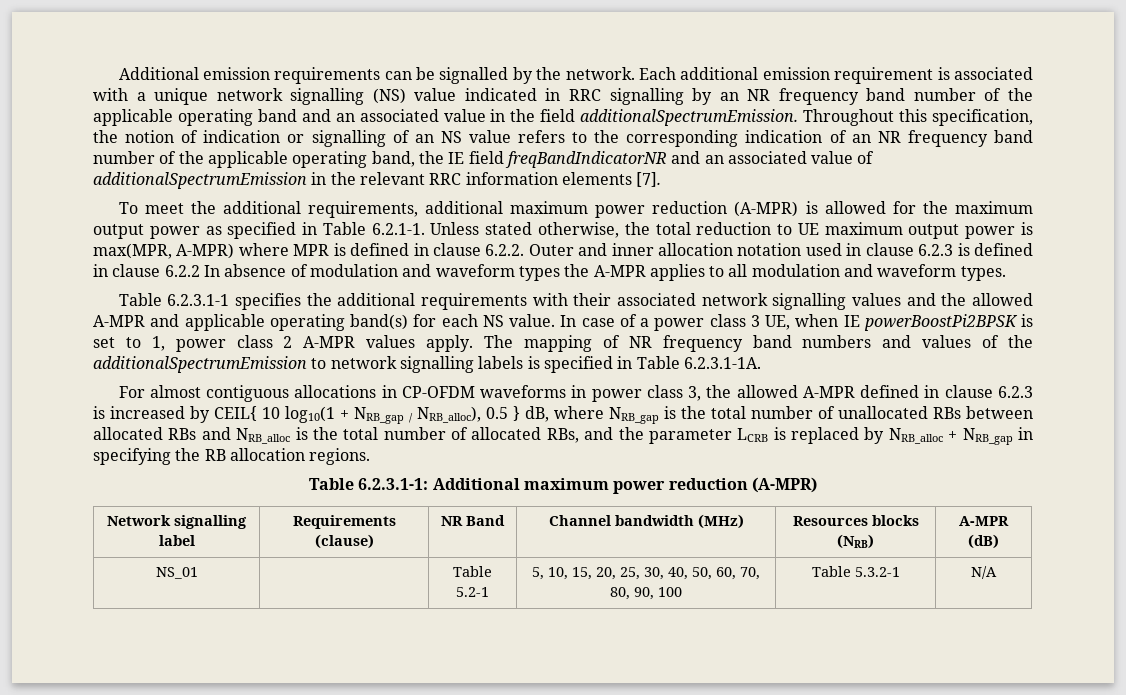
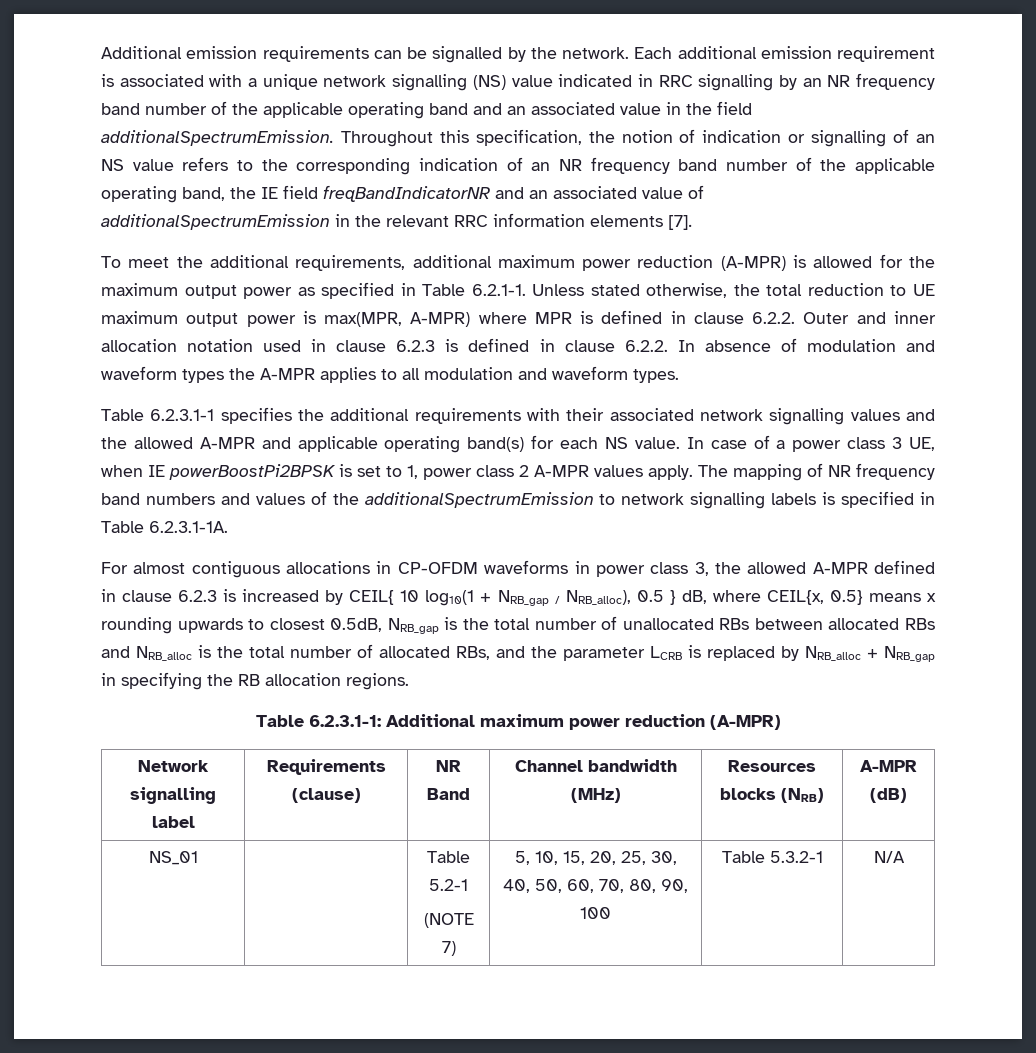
[164,265,200,277] 6.2.2 -> [624,340,668,352] 6.2.2.
(604, 412) none -> [766,590,936,605] [101,617,383,634] CEIL{x, 0.5} means x rounding upwards to closest 0.5dB,
(489, 592) none -> [423,913,474,928] [441,941,456,956] // (NOTE 7)

